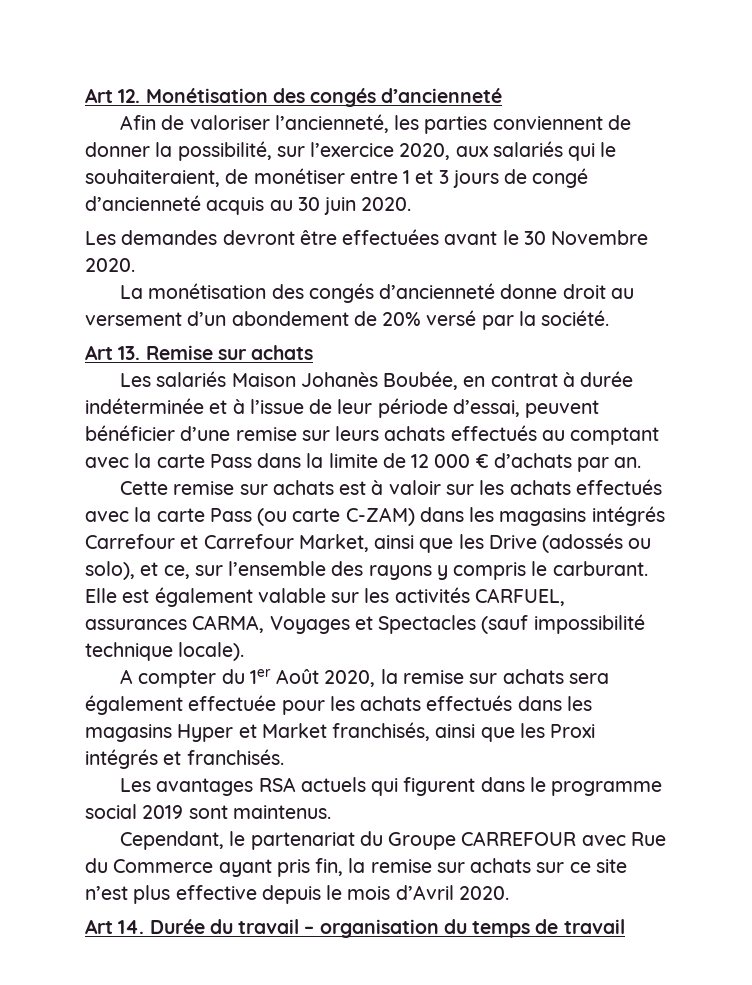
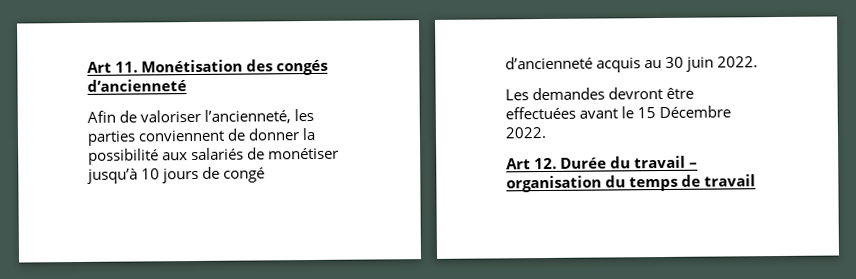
[85,88,141,103] Art 12. -> [87,61,139,73] Art 11.
[177,141,617,161] [85,168,449,187] possibilité, sur l’exercice 2020, aux salariés qui le souhaiteraient, de monétiser entre 1 et 3 -> [88,147,340,165] [87,168,161,184] possibilité aux salariés de monétiser jusqu’à 10
[361,197,412,211] 2020. -> [717,56,759,68] 2022.
[523,230,649,245] [85,258,135,272] [120,283,634,303] [85,310,610,330] [85,345,314,360] [120,371,634,390] [85,398,600,418] [85,425,660,445] [85,453,642,472] [120,479,662,495] [85,506,665,526] [85,533,652,553] [85,561,648,580] [85,587,565,607] [85,614,645,634] [85,642,245,661] [120,669,609,688] [85,695,592,715] [85,722,596,742] [85,749,284,769] [120,777,663,796] [85,804,331,819] [120,831,666,850] [85,858,627,877] [85,885,509,904] [85,919,145,934] 30 Novembre 2020. // La monétisation des congés d’ancienneté donne droit au versement d’un abondement de 20% versé par la société. // Art 13. Remise sur achats // Les salariés Maison Johanès Boubée, en contrat à durée indéterminée et à l’issue de leur période d’essai, peuvent bénéficier d’une remise sur leurs achats effectués au comptant avec la carte Pass dans la limite de 12 000 € d’achats par an. // Cette remise sur achats est à valoir sur les achats effectués avec la carte Pass (ou carte C-ZAM) dans les magasins intégrés Carrefour et Carrefour Market, ainsi que les Drive (adossés ou solo), et ce, sur l’ensemble des rayons y compris le carburant. Elle est également valable sur les activités CARFUEL, assurances CARMA, Voyages et Spectacles (sauf impossibilité technique locale). // A compter du 1er Août 2020, la remise sur achats sera également effectuée pour les achats effectués dans les magasins Hyper et Market franchisés, ainsi que les Proxi intégrés et franchisés. // Les avantages RSA actuels qui figurent dans le programme social 2019 sont maintenus. // Cependant, le partenariat du Groupe CARREFOUR avec Rue du Commerce ayant pris fin, la remise sur achats sur ce site n’est plus effective depuis le mois d’Avril 2020. // Art 14. -> [637,105,732,119] [505,126,546,139] [506,157,558,170] 15 Décembre 2022. // Art 12.

